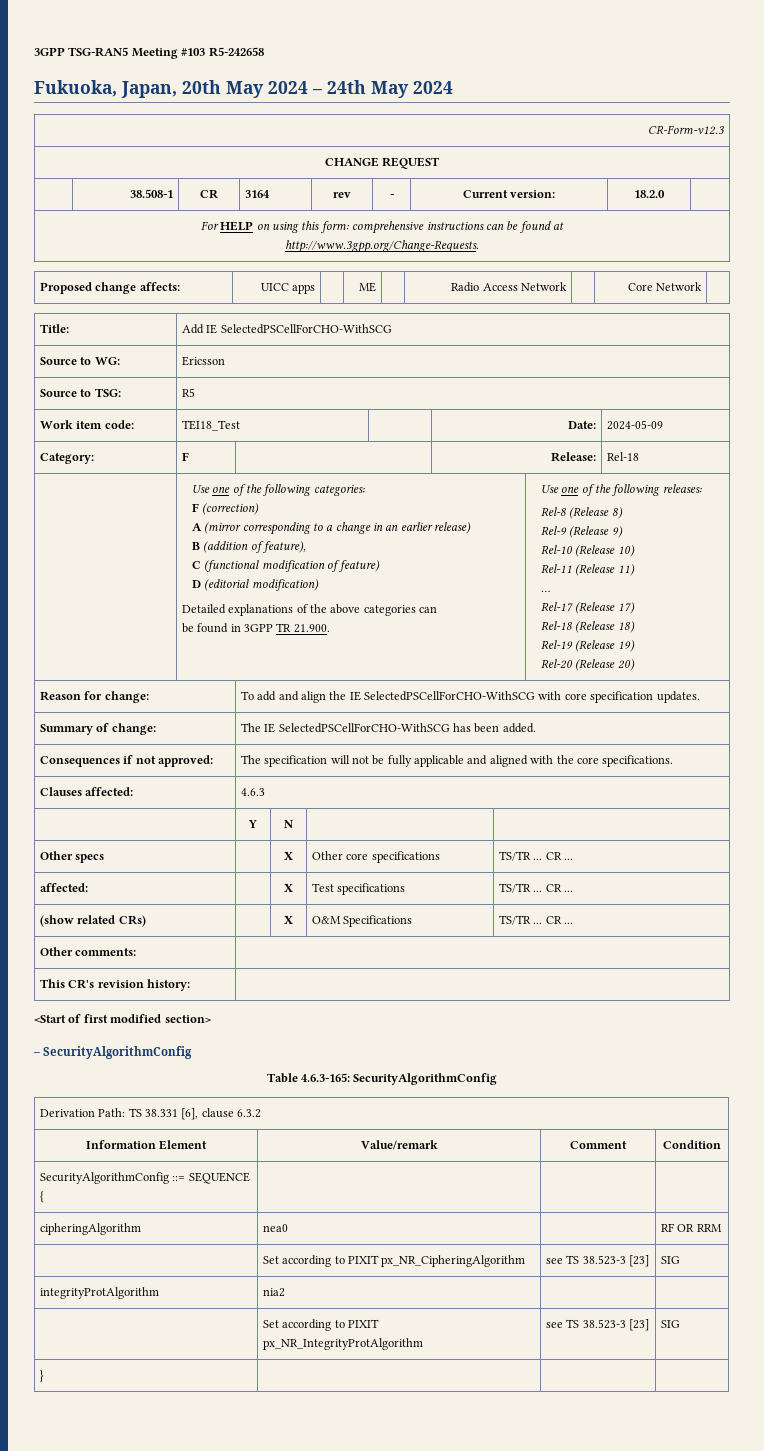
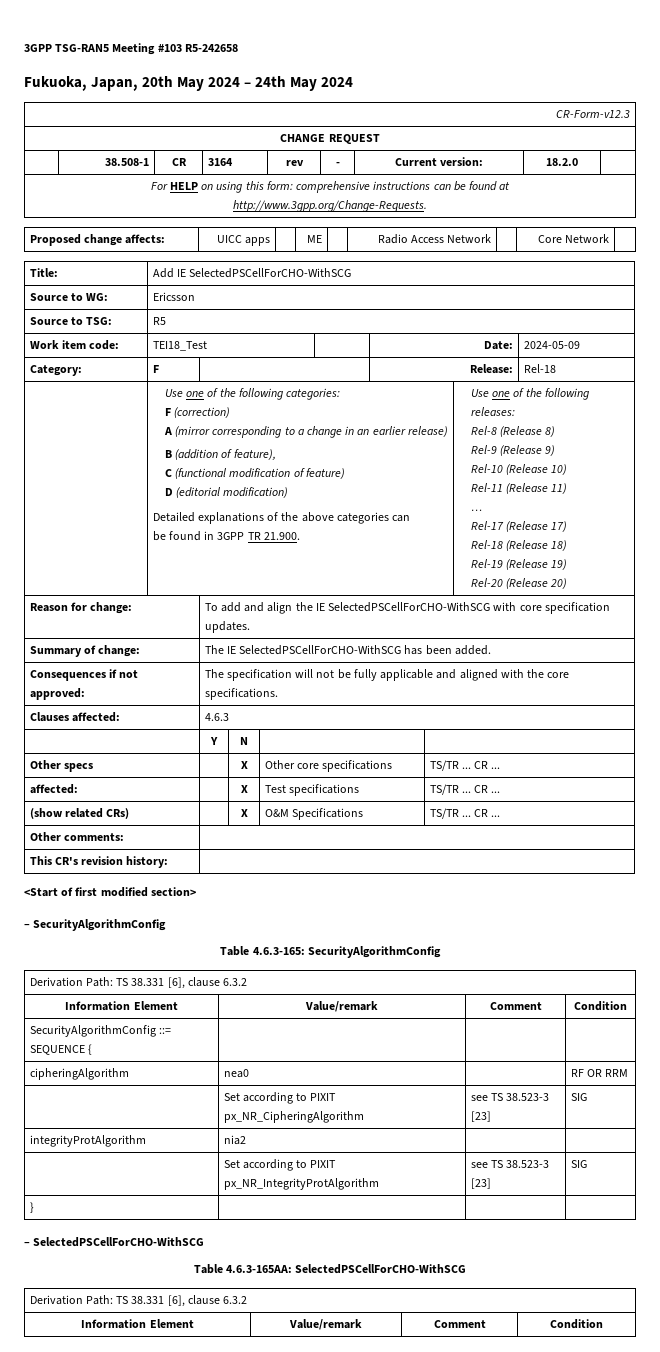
(44, 1376) none -> [24,1237,205,1247] [193,1264,467,1274] [29,1295,248,1307] [81,1319,194,1329] [289,1319,362,1330] [433,1320,486,1328] [550,1319,603,1329] // – SelectedPSCellForCHO-WithSCG // Table 4.6.3-165AA: SelectedPSCellForCHO-WithSCG // Derivation Path: TS 38.331 [6], clause 6.3.2 // Information Element | Value/remark | Comment | Condition

